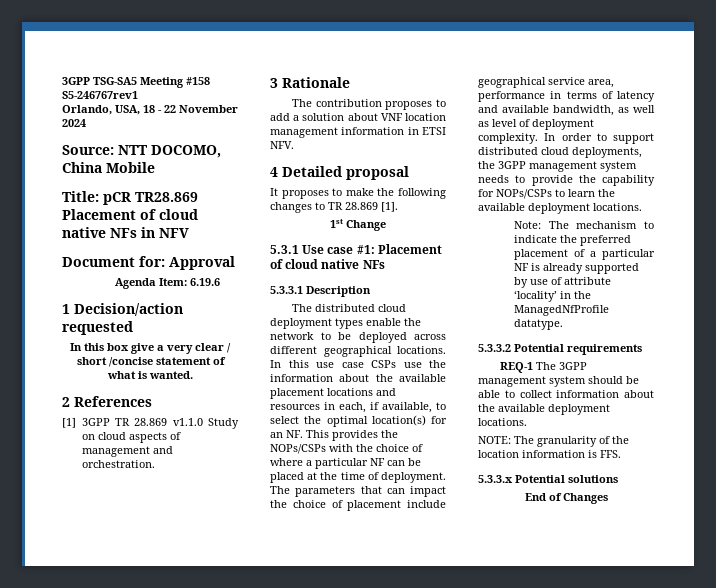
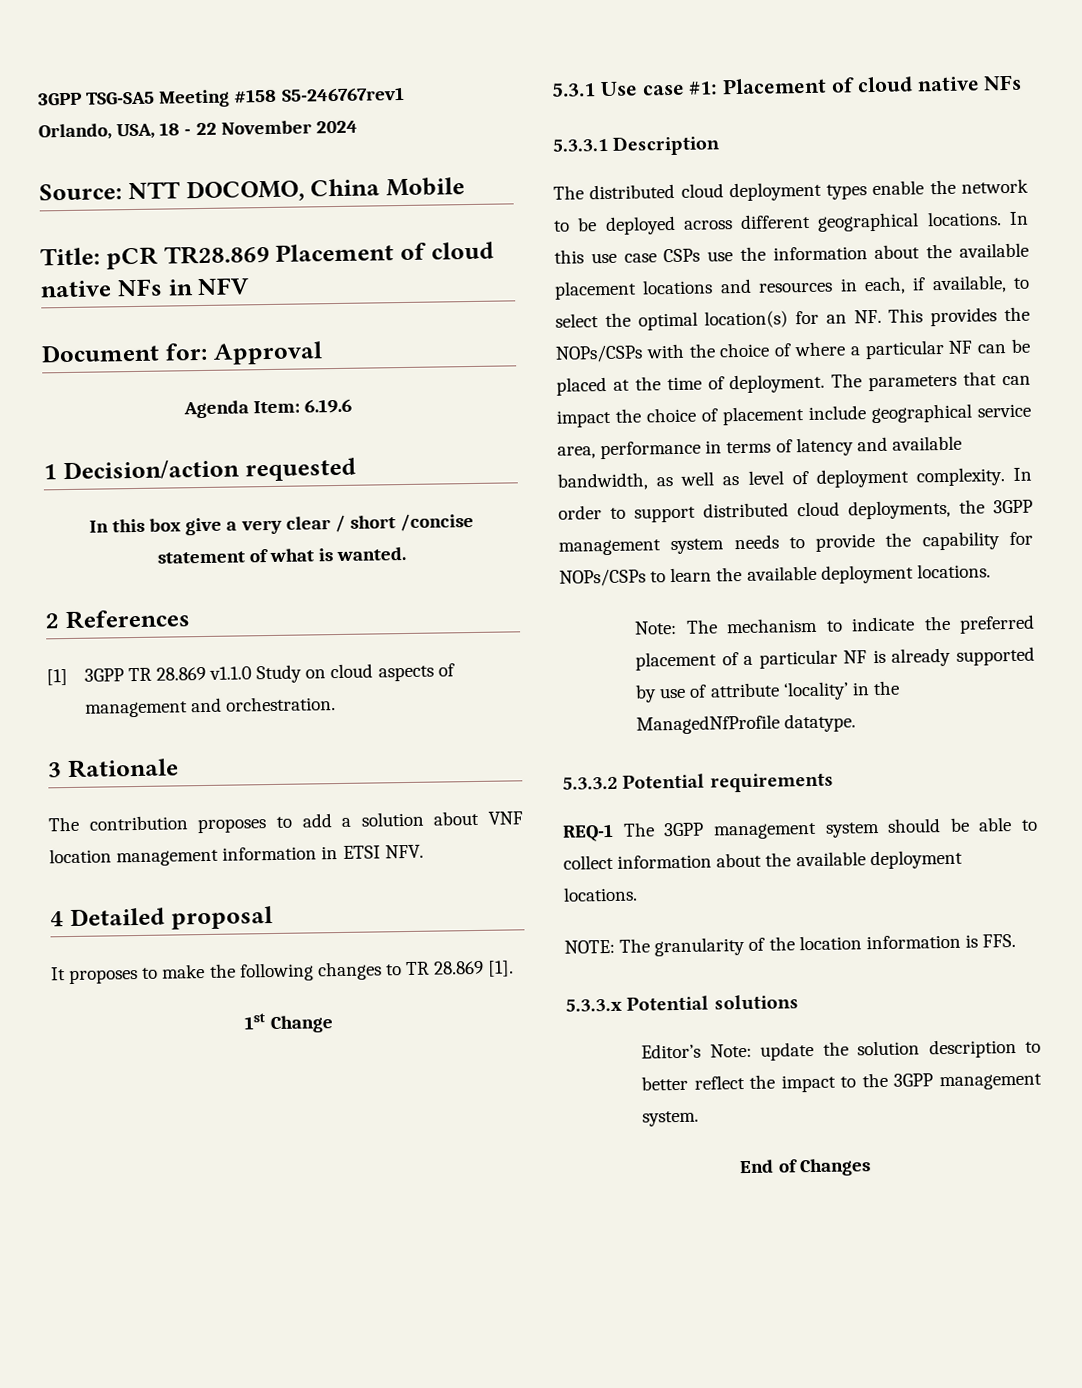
(618, 479) none -> [641,1038,1041,1061] [641,1072,1042,1093] [642,1110,700,1127] // Editor’s Note: update the solution description to better reflect the impact to the 3GPP management system.

